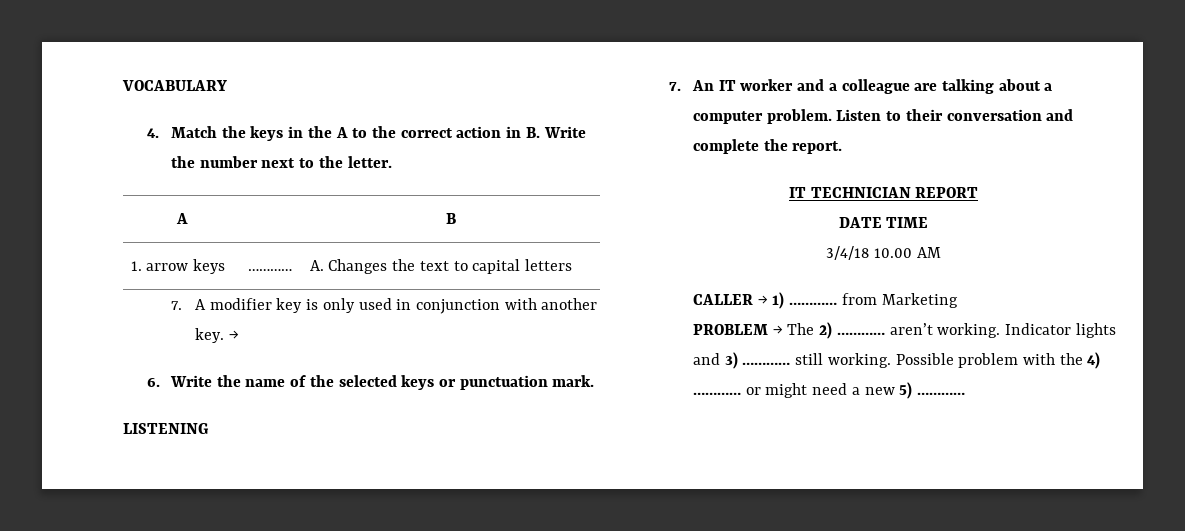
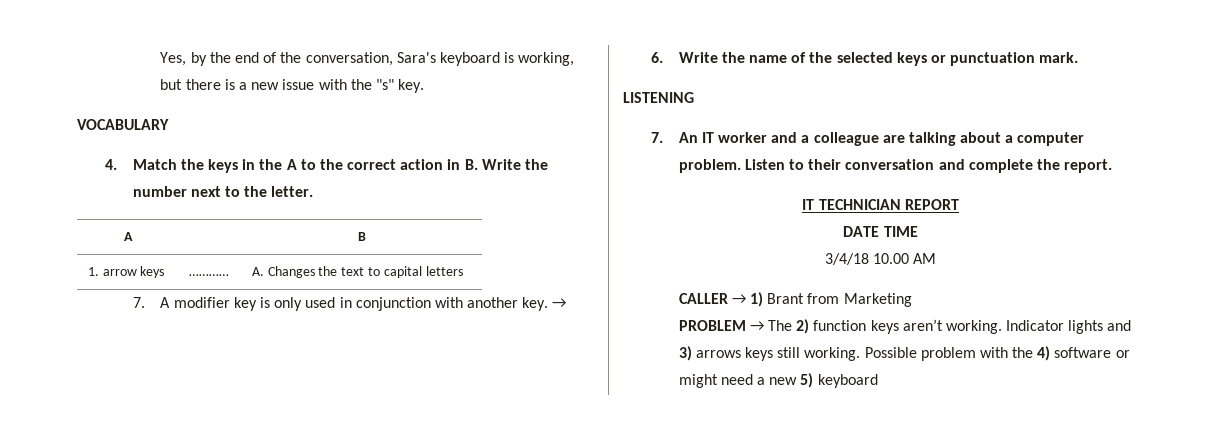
(122, 85) none -> [160,52,575,66] [160,79,425,93] Yes, by the end of the conversation, Sara's keyboard is working, but there is a new issue with the "s" key. //
[789,302,838,305] ………… -> [767,293,805,304] Brant
[836,332,885,335] ………… -> [813,320,899,334] function keys
[742,362,791,365] ………… -> [695,347,773,361] arrows keys
[692,392,741,395] ………… -> [1054,347,1112,358] software
[917,392,966,395] ………… -> [817,374,878,388] keyboard

